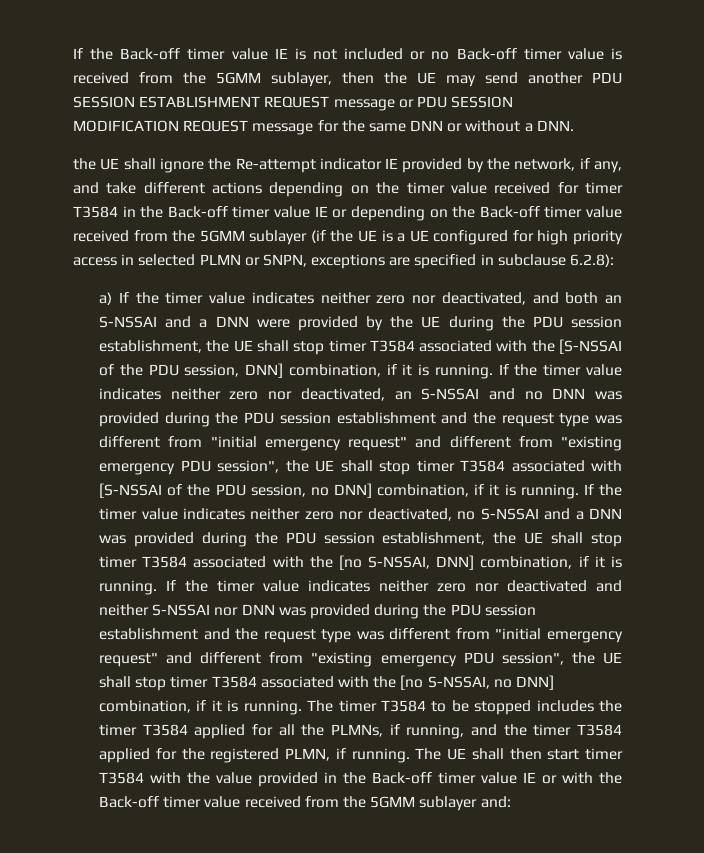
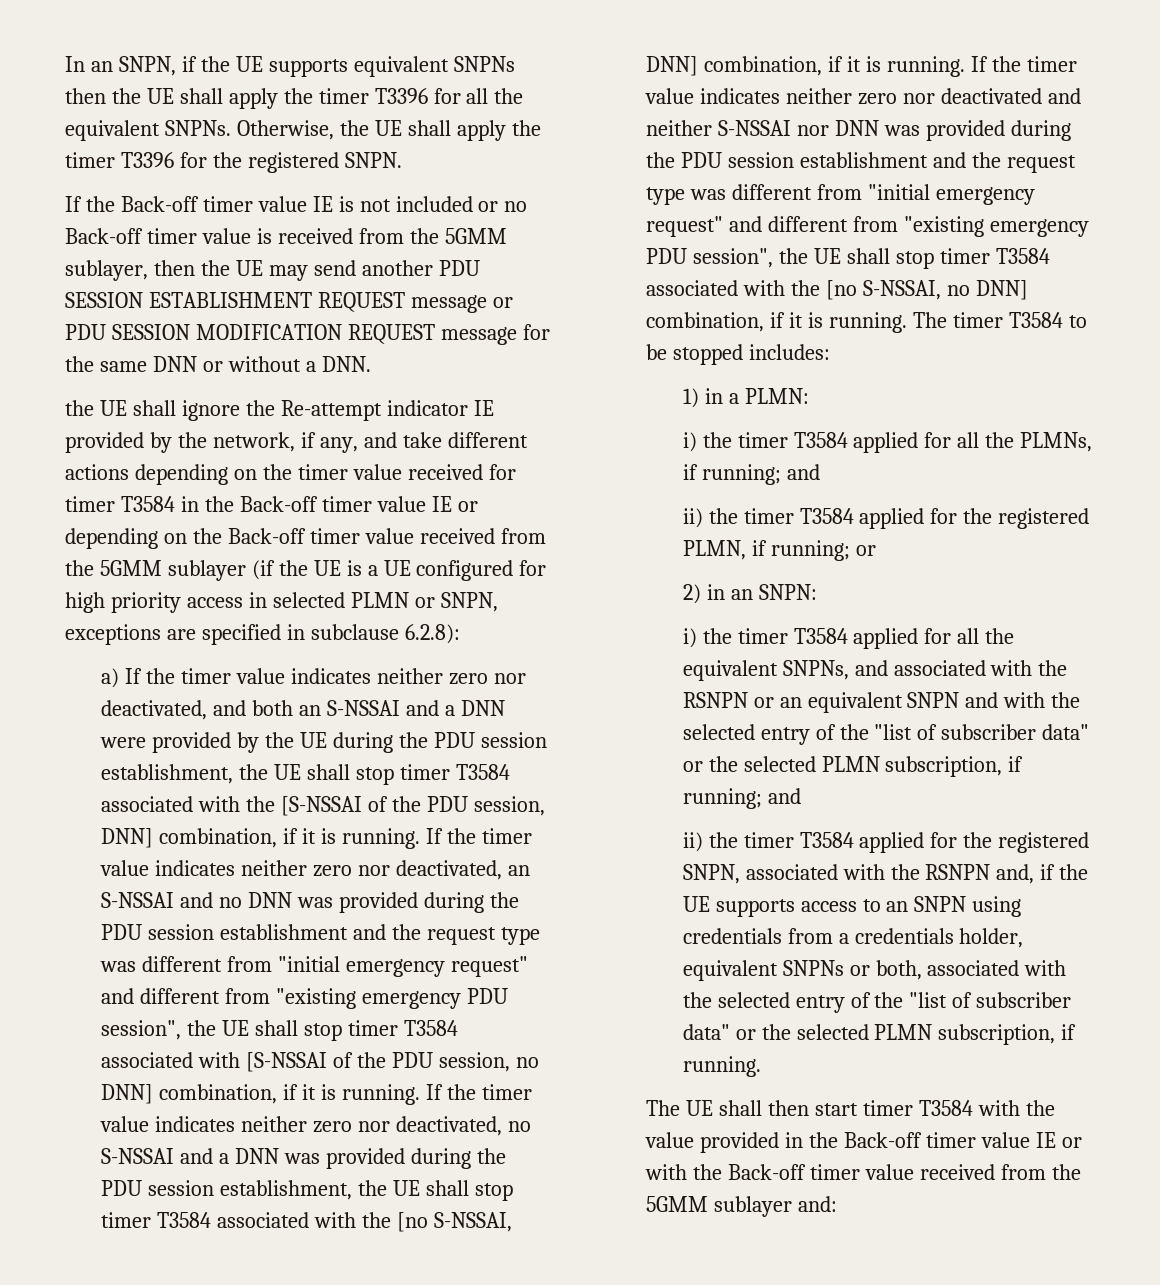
(73, 53) none -> [65,56,515,77] [65,88,524,109] [65,120,541,141] [65,152,402,173] In an SNPN, if the UE supports equivalent SNPNs then the UE shall apply the timer T3396 for all the equivalent SNPNs. Otherwise, the UE shall apply the timer T3396 for the registered SNPN. //
[536,700,594,712] includes -> [749,344,831,360] [682,388,809,408] [682,432,697,452] includes: // 1) in a PLMN: // i)
[406,724,498,739] running, and -> [701,464,820,485] [682,508,703,528] running; and // ii)
[351,748,410,763] running. -> [770,540,876,561] [682,584,817,604] [682,628,1015,649] [682,660,1068,681] [682,692,1081,713] [682,724,1090,745] [682,756,1024,777] [682,788,801,809] [682,832,1090,853] [682,864,1089,884] [682,896,1022,917] [682,928,1024,948] [682,960,1067,981] [682,992,1072,1013] [682,1024,1077,1045] [682,1056,761,1077] running; or // 2) in an SNPN: // i) the timer T3584 applied for all the equivalent SNPNs, and associated with the RSNPN or an equivalent SNPN and with the selected entry of the "list of subscriber data" or the selected PLMN subscription, if running; and // ii) the timer T3584 applied for the registered SNPN, associated with the RSNPN and, if the UE supports access to an SNPN using credentials from a credentials holder, equivalent SNPNs or both, associated with the selected entry of the "list of subscriber data" or the selected PLMN subscription, if running. //

